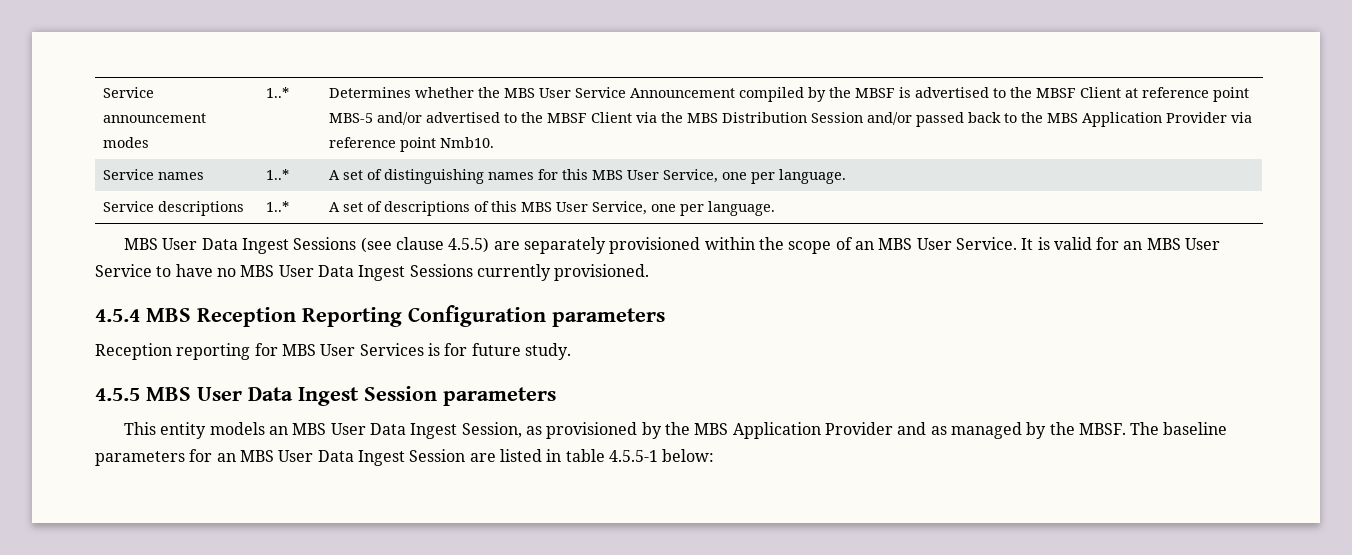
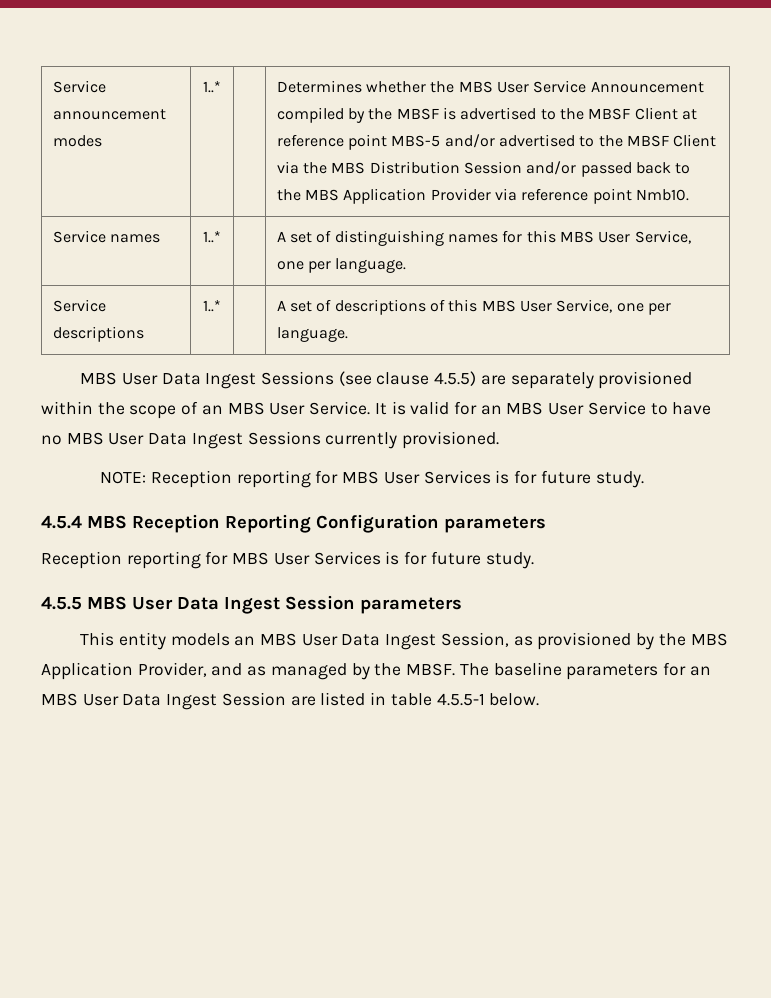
(650, 272) none -> [100,470,644,488] // NOTE: Reception reporting for MBS User Services is for future study.
[824,422,893,435] Provider -> [137,662,207,677] Provider,
[662,449,715,462] below: -> [489,693,540,706] below.

